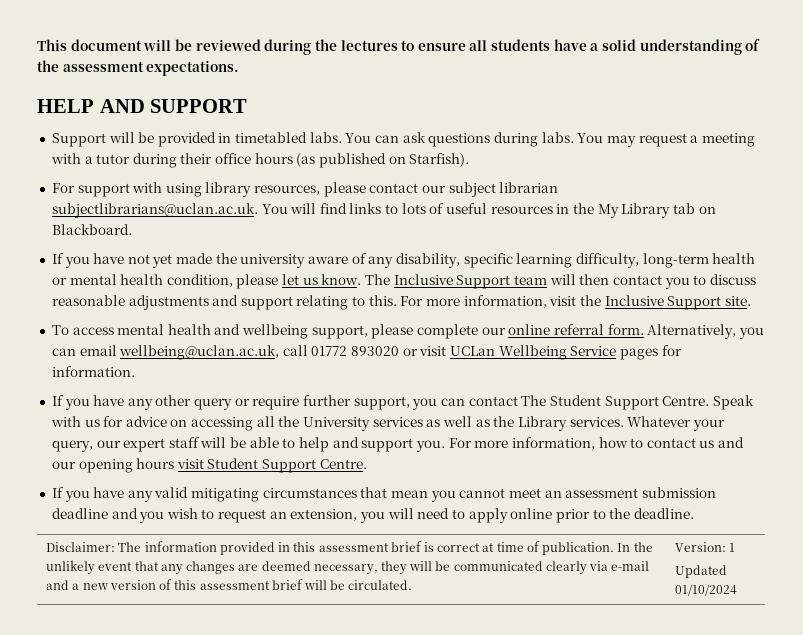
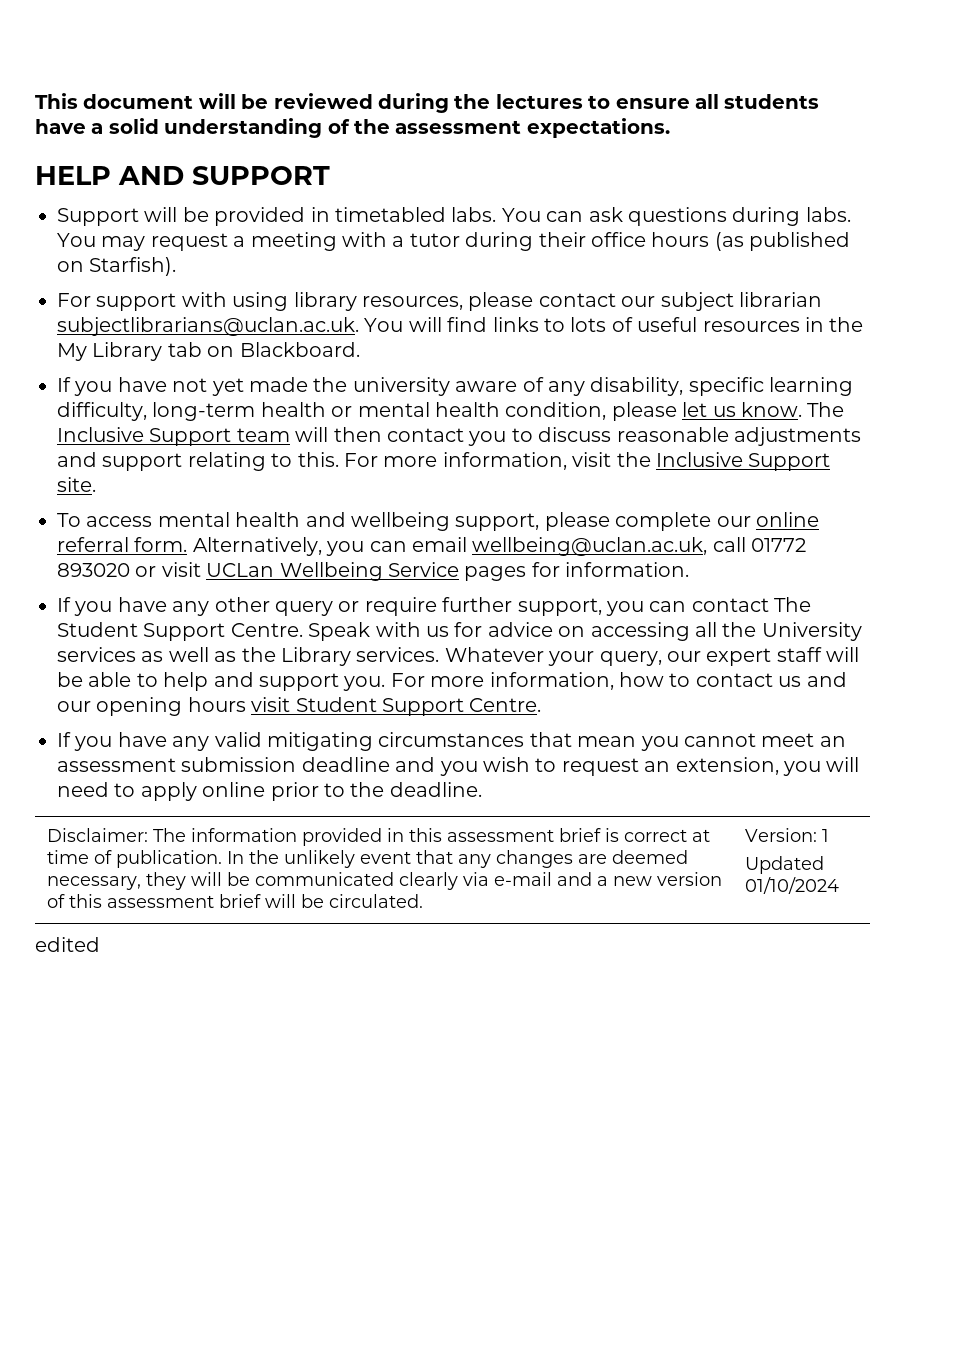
(738, 590) none -> [35,937,100,952] // edited

